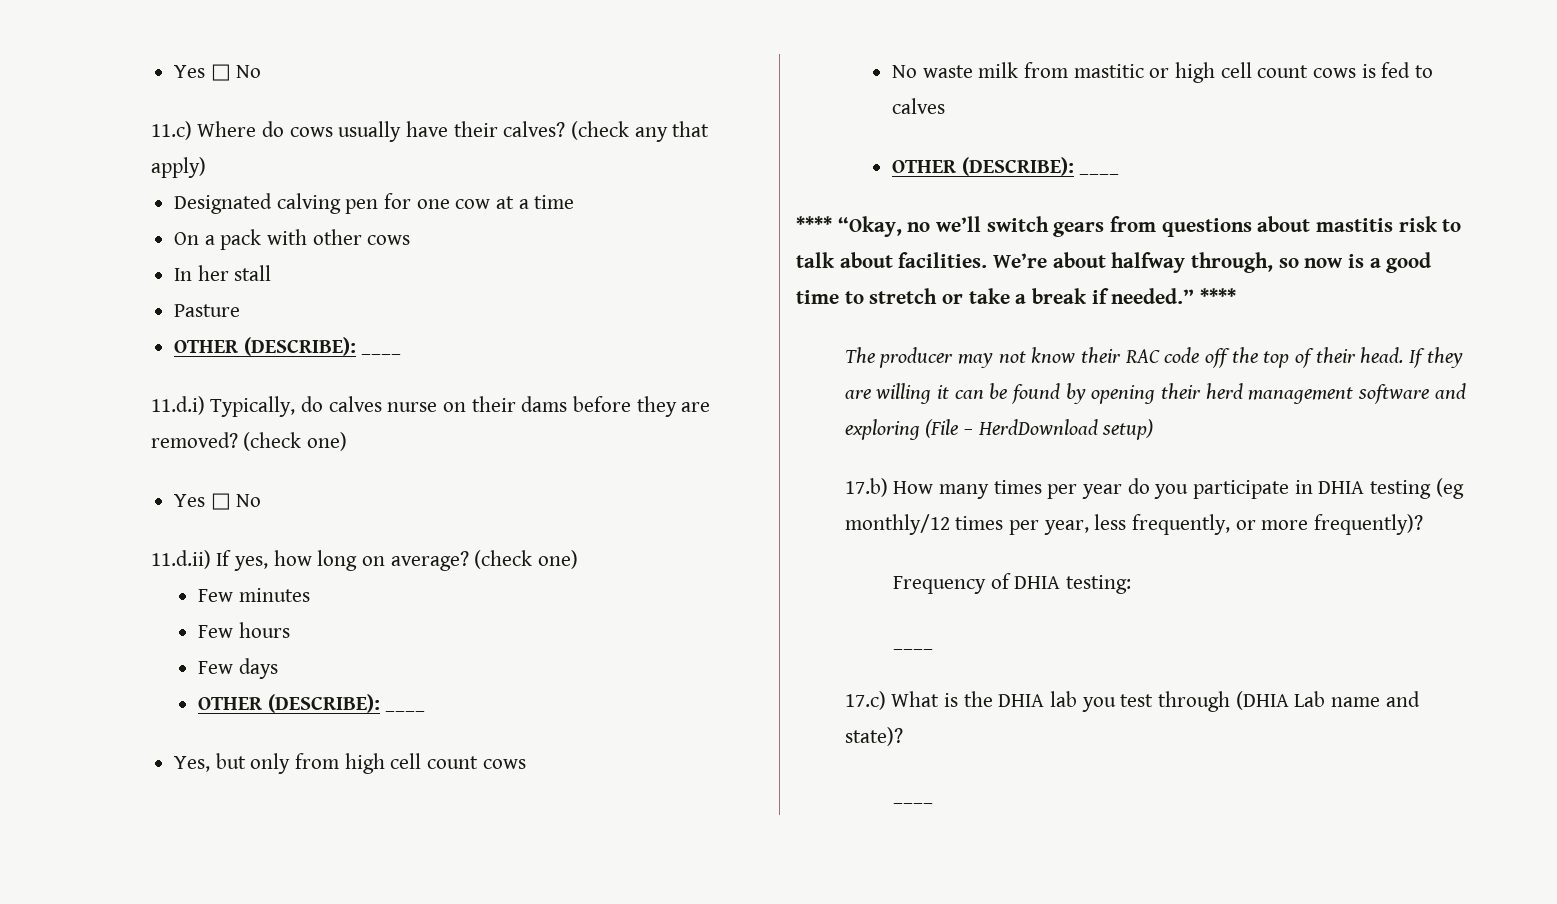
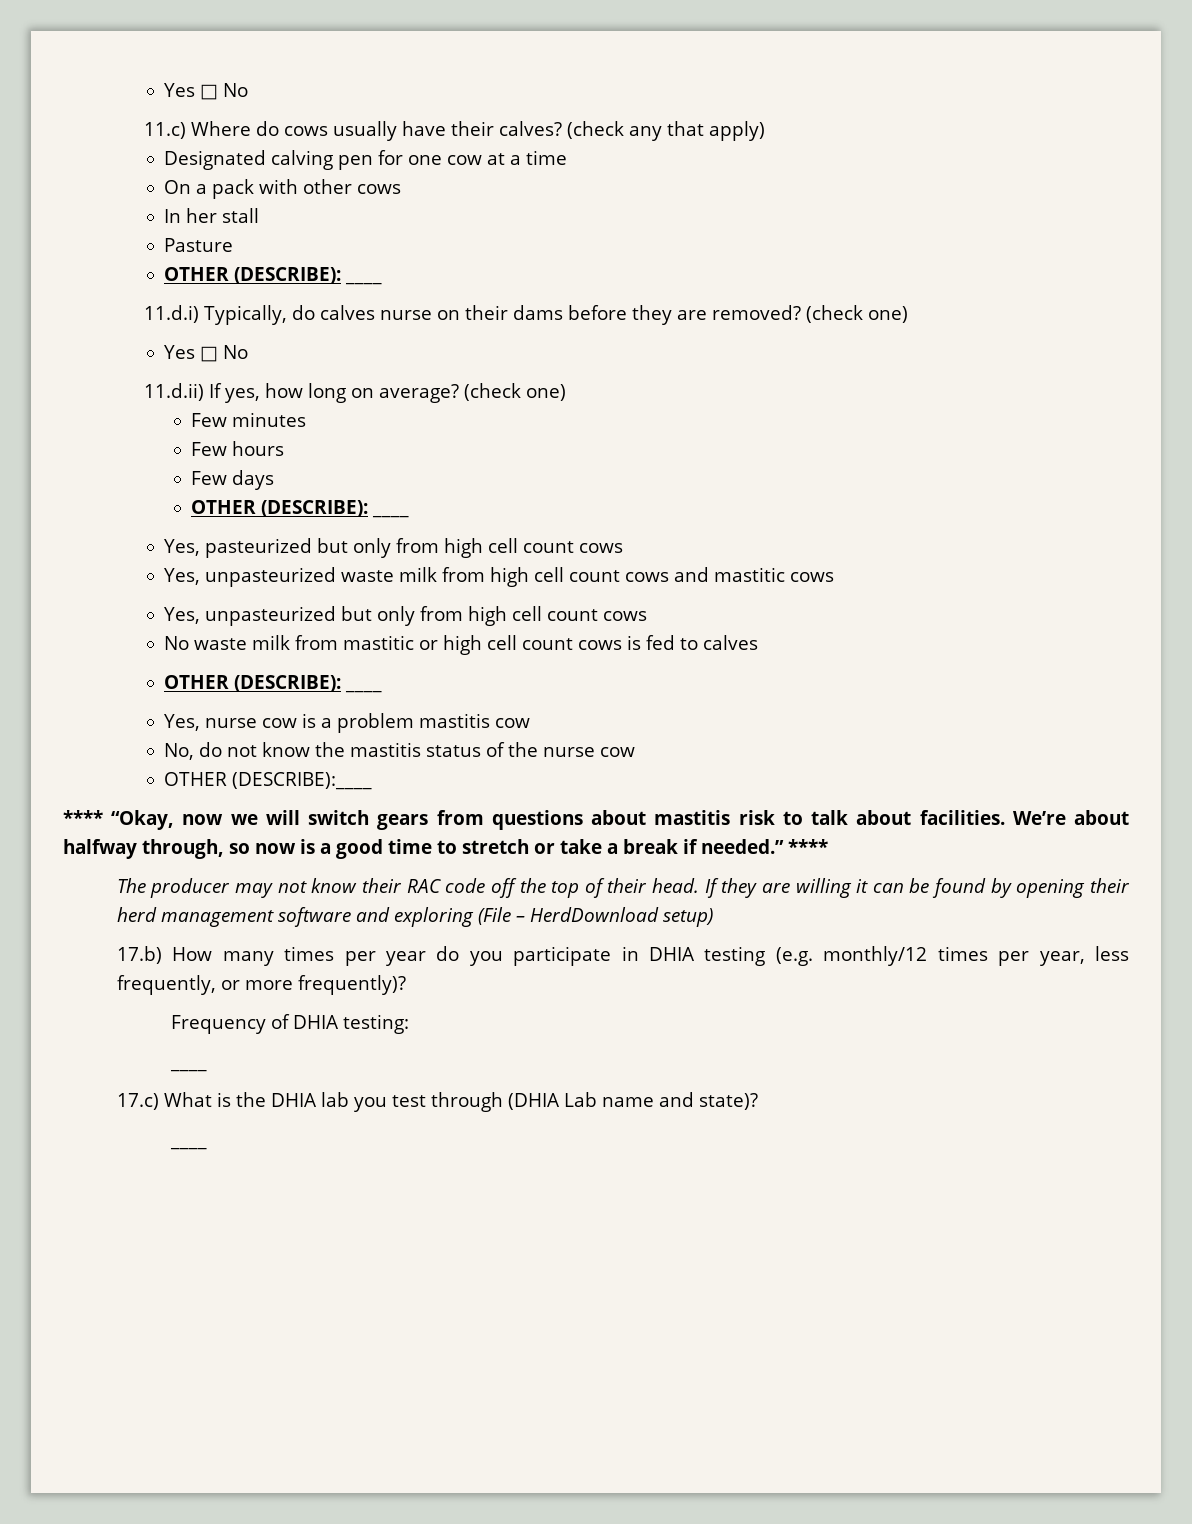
(210, 764) none -> [205,538,624,558] [164,567,835,587] [164,606,337,626] pasteurized but only from high cell count cows // Yes, unpasteurized waste milk from high cell count cows and mastitic cows // Yes, unpasteurized
(1120, 174) none -> [164,713,531,733] [164,742,636,760] [164,772,373,790] // Yes, nurse cow is a problem mastitis cow // No, do not know the mastitis status of the nurse cow // OTHER (DESCRIBE):____
[907,216,982,232] no we’ll -> [182,810,300,825] now we will
[1435,478,1464,499] (eg -> [775,947,813,966] (e.g.

